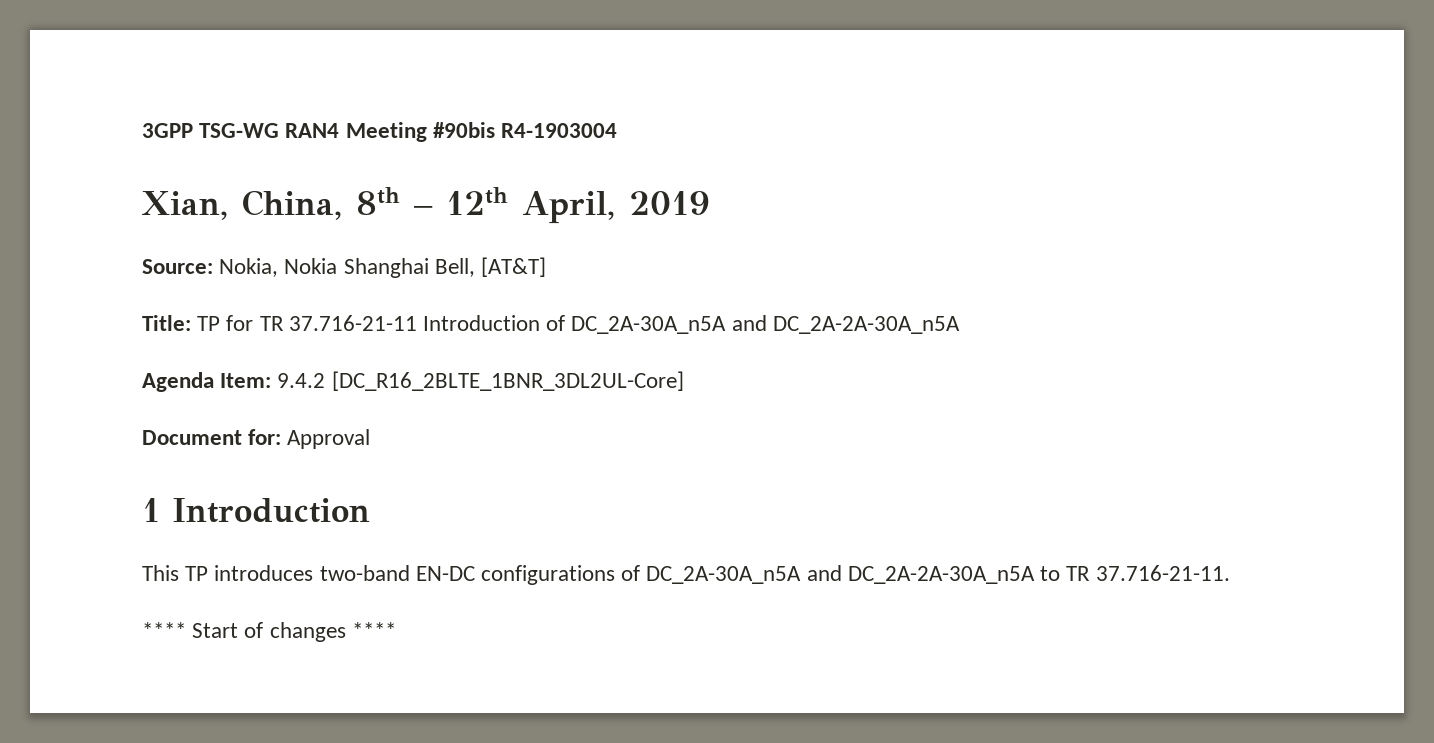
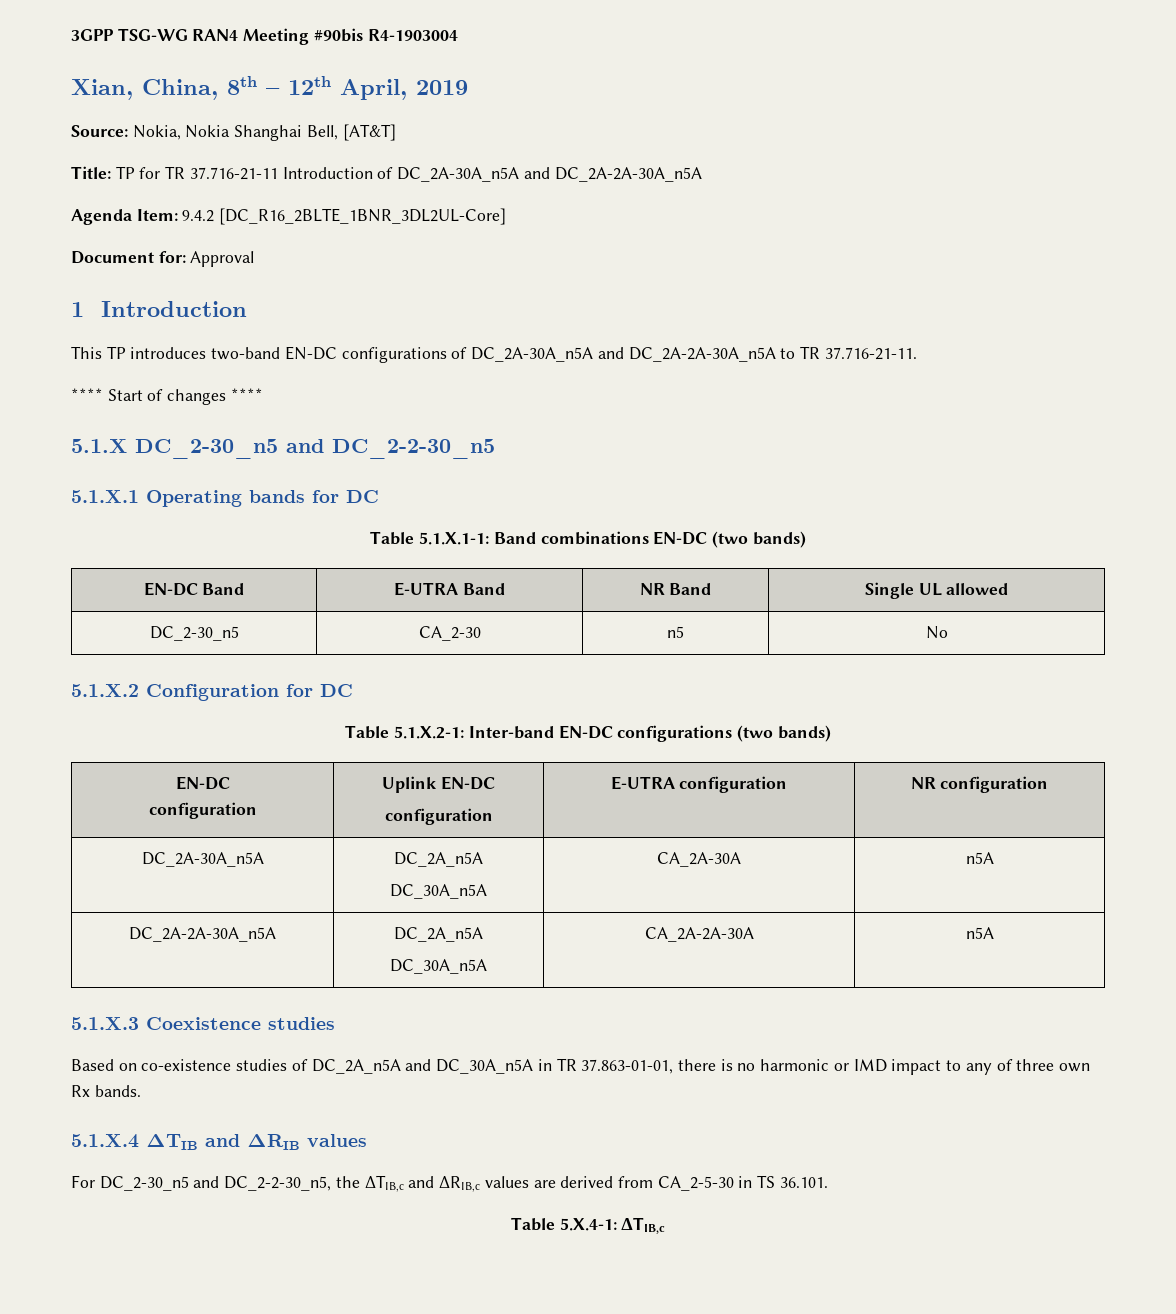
(396, 630) none -> [71,439,495,459] [71,490,379,507] [370,531,806,548] [143,582,245,596] [394,582,505,596] [639,583,712,595] [864,582,1009,599] [149,626,239,641] [418,626,481,641] [667,626,684,638] [925,626,948,639] [71,684,353,701] [345,725,831,742] [175,776,230,790] [148,802,257,819] [382,776,495,793] [384,808,493,825] [610,776,788,793] [910,776,1049,793] [141,852,264,867] [394,852,483,867] [390,884,487,899] [657,852,741,867] [965,852,994,864] [129,927,276,942] [394,927,483,942] [390,959,487,974] [644,927,754,942] [965,927,994,939] [71,1017,335,1030] [71,1058,1090,1075] [71,1085,141,1097] [71,1134,367,1150] [71,1175,828,1192] [510,1217,666,1234] // 5.1.X DC_2-30_n5 and DC_2-2-30_n5 // 5.1.X.1 Operating bands for DC // Table 5.1.X.1-1: Band combinations EN-DC (two bands) // EN-DC Band | E-UTRA Band | NR Band | Single UL allowed // DC_2-30_n5 | CA_2-30 | n5 | No // 5.1.X.2 Configuration for DC // Table 5.1.X.2-1: Inter-band EN-DC configurations (two bands) // EN-DC // configuration | Uplink EN-DC // configuration | E-UTRA configuration | NR configuration // DC_2A-30A_n5A | DC_2A_n5A // DC_30A_n5A | CA_2A-30A | n5A // DC_2A-2A-30A_n5A | DC_2A_n5A // DC_30A_n5A | CA_2A-2A-30A | n5A // 5.1.X.3 Coexistence studies // Based on co-existence studies of DC_2A_n5A and DC_30A_n5A in TR 37.863-01-01, there is no harmonic or IMD impact to any of three own Rx bands. // 5.1.X.4 ∆TIB and ∆RIB values // For DC_2-30_n5 and DC_2-2-30_n5, the ΔTIB,c and ΔRIB,c values are derived from CA_2-5-30 in TS 36.101. // Table 5.X.4-1: ΔTIB,c

